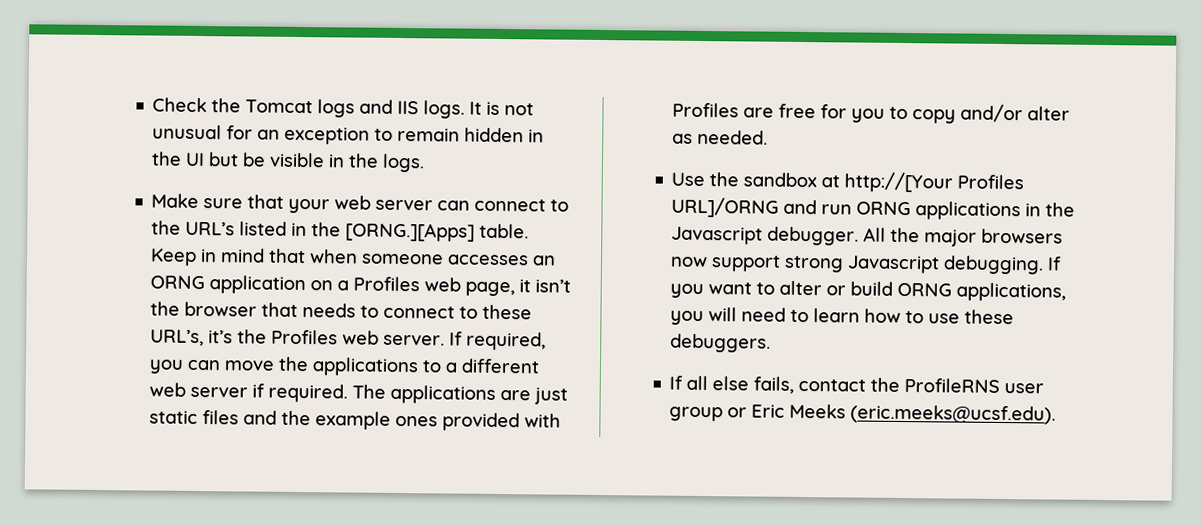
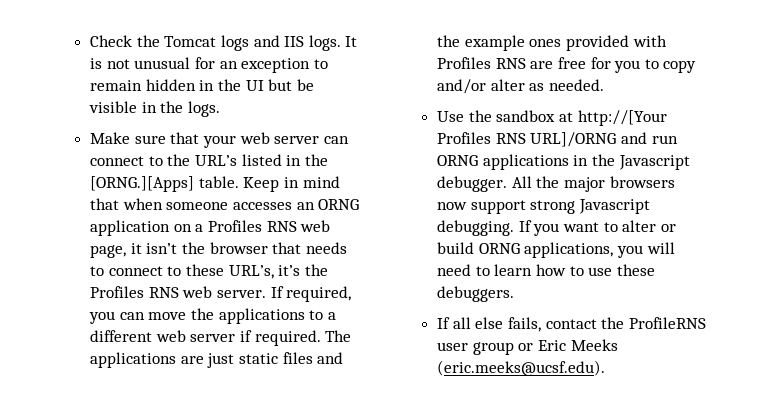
(421, 284) none -> [266,221,297,232] RNS
(339, 337) none -> [148,287,179,298] RNS
(740, 110) none -> [495,58,526,69] RNS
(1025, 182) none -> [495,133,526,144] RNS

